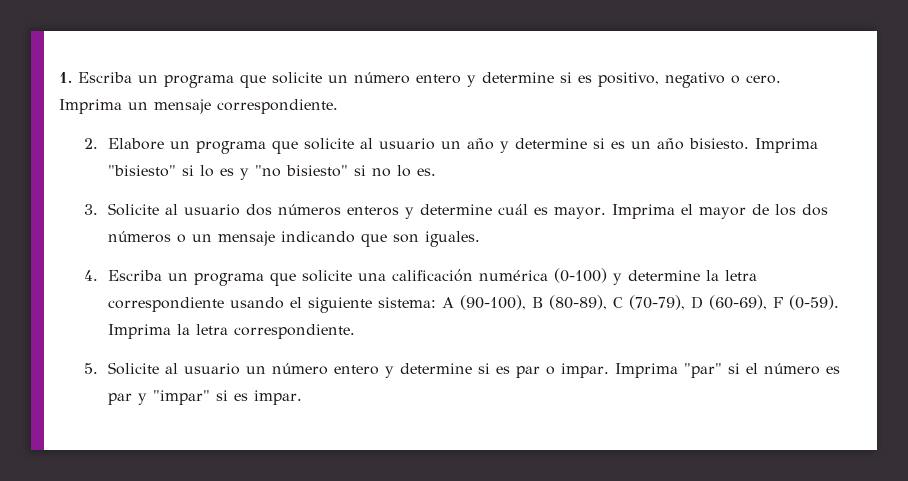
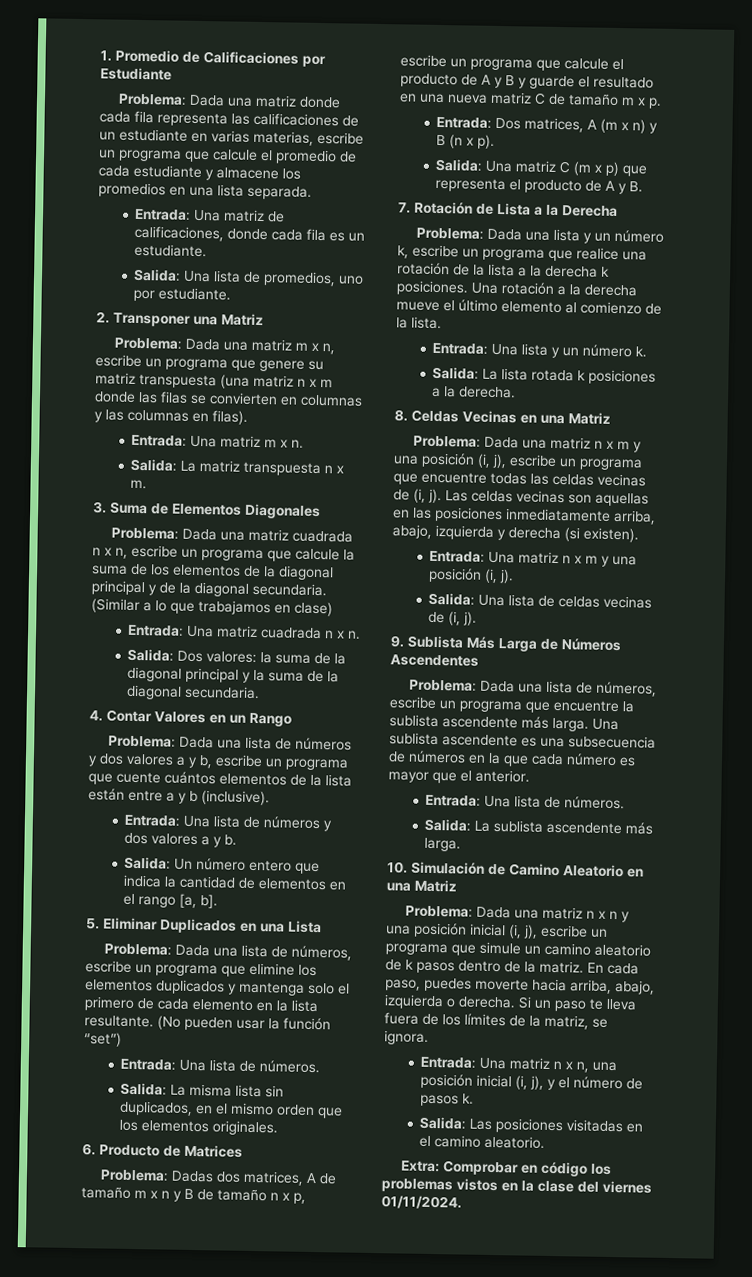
[78,72,781,88] [59,99,338,114] [83,138,819,154] [108,165,437,180] [83,203,829,219] [108,231,481,247] [83,268,758,286] [108,295,840,313] [108,324,356,339] [83,362,841,378] [108,390,303,405] Escriba un programa que solicite un número entero y determine si es positivo, negativo o cero. Imprima un mensaje correspondiente. // 2. Elabore un programa que solicite al usuario un año y determine si es un año bisiesto. Imprima "bisiesto" si lo es y "no bisiesto" si no lo es. // 3. Solicite al usuario dos números enteros y determine cuál es mayor. Imprima el mayor de los dos números o un mensaje indicando que son iguales. // 4. Escriba un programa que solicite una calificación numérica (0-100) y determine la letra correspondiente usando el siguiente sistema: A (90-100), B (80-89), C (70-79), D (60-69), F (0-59). Imprima la letra correspondiente. // 5. Solicite al usuario un número entero y determine si es par o impar. Imprima "par" si el número es par y "impar" si es impar. -> [115,49,326,68] [100,67,172,81] [118,93,342,109] [99,110,359,127] [99,128,364,146] [99,149,357,165] [98,164,301,181] [98,182,312,200] [134,208,286,223] [134,225,366,242] [134,243,208,258] [133,268,365,287] [133,287,232,302] [96,311,264,327] [114,337,336,355] [95,354,324,372] [95,372,333,389] [94,391,363,407] [94,409,248,425] [131,434,305,449] [130,458,345,477] [130,479,148,490] [93,501,321,520] [111,527,354,543] [92,544,355,562] [92,563,334,581] [91,580,327,597] [91,598,333,617] [128,624,362,640] [127,648,347,665] [127,666,340,683] [126,684,261,700] [89,709,292,727] [108,735,353,751] [88,753,348,771] [88,771,352,787] [88,788,270,806] [124,814,333,832] [124,832,238,848] [124,856,321,875] [123,874,347,891] [123,893,219,909] [86,917,322,934] [104,943,353,961] [85,960,317,977] [85,979,350,996] [84,996,318,1013] [84,1015,331,1031] [84,1032,122,1047] [120,1058,321,1074] [120,1082,285,1098] [119,1100,344,1119] [119,1119,279,1136] [82,1143,243,1158] [100,1169,338,1186] [81,1186,306,1204] [400,54,624,72] [400,73,654,90] [399,91,662,109] [436,116,659,134] [436,134,496,149] [435,158,648,177] [435,177,644,195] [398,201,618,217] [416,227,665,244] [397,244,647,262] [397,262,610,278] [396,280,637,297] [396,299,662,315] [396,316,442,330] [432,342,648,359] [432,366,657,385] [432,386,517,399] [394,409,611,425] [413,435,643,453] [393,452,643,471] [393,471,646,487] [393,488,649,507] [393,506,656,525] [392,524,639,543] [429,550,638,567] [428,567,515,584] [428,592,653,609] [428,611,478,626] [390,635,622,652] [390,654,479,667] [409,679,658,697] [389,696,634,713] [389,714,619,732] [389,732,656,749] [388,750,636,767] [388,769,530,784] [425,794,626,810] [424,818,654,835] [424,837,462,852] [387,861,644,878] [386,879,457,893] [405,905,631,923] [386,922,608,939] [385,941,651,957] [385,959,639,975] [385,977,655,995] [384,994,636,1012] [384,1012,608,1030] [384,1030,429,1045] [420,1056,618,1073] [420,1073,644,1091] [420,1093,475,1107] [419,1116,644,1134] [419,1135,546,1149] [401,1160,613,1177] [381,1178,652,1194] [381,1195,462,1210] Promedio de Calificaciones por Estudiante // Problema: Dada una matriz donde cada fila representa las calificaciones de un estudiante en varias materias, escribe un programa que calcule el promedio de cada estudiante y almacene los promedios en una lista separada. // Entrada: Una matriz de calificaciones, donde cada fila es un estudiante. // Salida: Una lista de promedios, uno por estudiante. // 2. Transponer una Matriz // Problema: Dada una matriz m x n, escribe un programa que genere su matriz transpuesta (una matriz n x m donde las filas se convierten en columnas y las columnas en filas). // Entrada: Una matriz m x n. // Salida: La matriz transpuesta n x m. // 3. Suma de Elementos Diagonales // Problema: Dada una matriz cuadrada n x n, escribe un programa que calcule la suma de los elementos de la diagonal principal y de la diagonal secundaria. (Similar a lo que trabajamos en clase) // Entrada: Una matriz cuadrada n x n. // Salida: Dos valores: la suma de la diagonal principal y la suma de la diagonal secundaria. // 4. Contar Valores en un Rango // Problema: Dada una lista de números y dos valores a y b, escribe un programa que cuente cuántos elementos de la lista están entre a y b (inclusive). // Entrada: Una lista de números y dos valores a y b. // Salida: Un número entero que indica la cantidad de elementos en el rango [a, b]. // 5. Eliminar Duplicados en una Lista // Problema: Dada una lista de números, escribe un programa que elimine los elementos duplicados y mantenga solo el primero de cada elemento en la lista resultante. (No pueden usar la función “set”) // Entrada: Una lista de números. // Salida: La misma lista sin duplicados, en el mismo orden que los elementos originales. // 6. Producto de Matrices // Problema: Dadas dos matrices, A de tamaño m x n y B de tamaño n x p, escribe un programa que calcule el producto de A y B y guarde el resultado en una nueva matriz C de tamaño m x p. // Entrada: Dos matrices, A (m x n) y B (n x p). // Salida: Una matriz C (m x p) que representa el producto de A y B. // 7. Rotación de Lista a la Derecha // Problema: Dada una lista y un número k, escribe un programa que realice una rotación de la lista a la derecha k posiciones. Una rotación a la derecha mueve el último elemento al comienzo de la lista. // Entrada: Una lista y un número k. // Salida: La lista rotada k posiciones a la derecha. // 8. Celdas Vecinas en una Matriz // Problema: Dada una matriz n x m y una posición (i, j), escribe un programa que encuentre todas las celdas vecinas de (i, j). Las celdas vecinas son aquellas en las posiciones inmediatamente arriba, abajo, izquierda y derecha (si existen). // Entrada: Una matriz n x m y una posición (i, j). // Salida: Una lista de celdas vecinas de (i, j). // 9. Sublista Más Larga de Números Ascendentes // Problema: Dada una lista de números, escribe un programa que encuentre la sublista ascendente más larga. Una sublista ascendente es una subsecuencia de números en la que cada número es mayor que el anterior. // Entrada: Una lista de números. // Salida: La sublista ascendente más larga. // 10. Simulación de Camino Aleatorio en una Matriz // Problema: Dada una matriz n x n y una posición inicial (i, j), escribe un programa que simule un camino aleatorio de k pasos dentro de la matriz. En cada paso, puedes moverte hacia arriba, abajo, izquierda o derecha. Si un paso te lleva fuera de los límites de la matriz, se ignora. // Entrada: Una matriz n x n, una posición inicial (i, j), y el número de pasos k. // Salida: Las posiciones visitadas en el camino aleatorio. // Extra: Comprobar en código los problemas vistos en la clase del viernes 01/11/2024.

